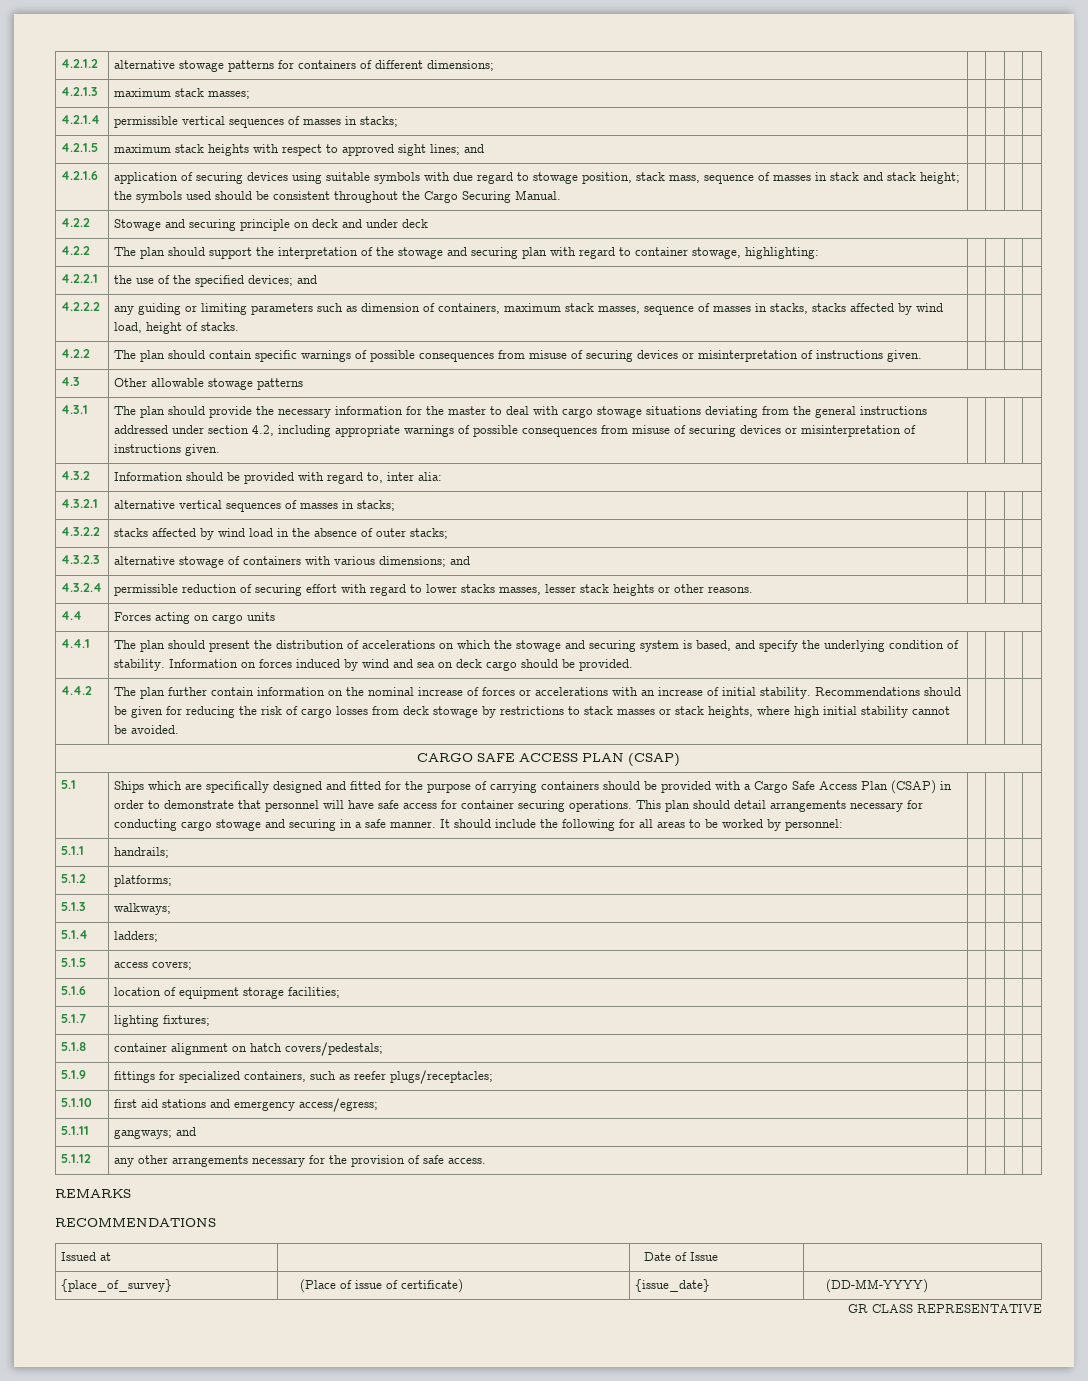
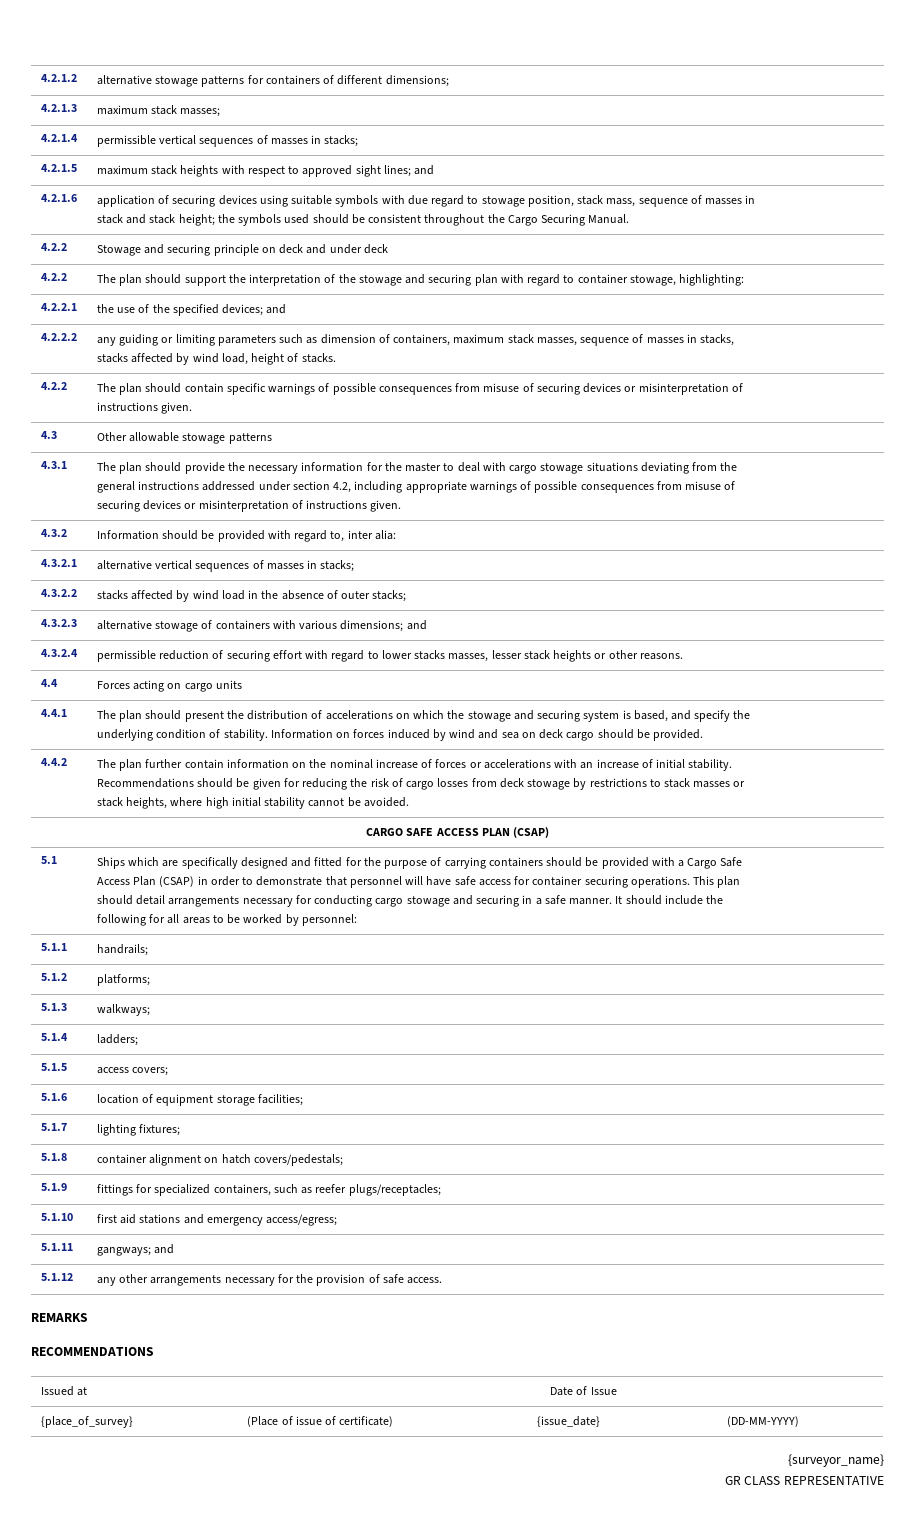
(929, 1286) none -> [788,1454,884,1467] // {surveyor_name}

